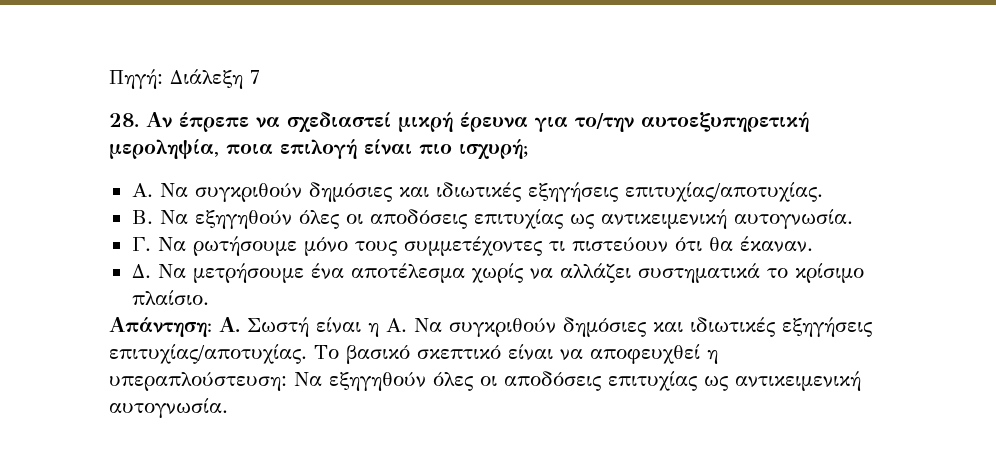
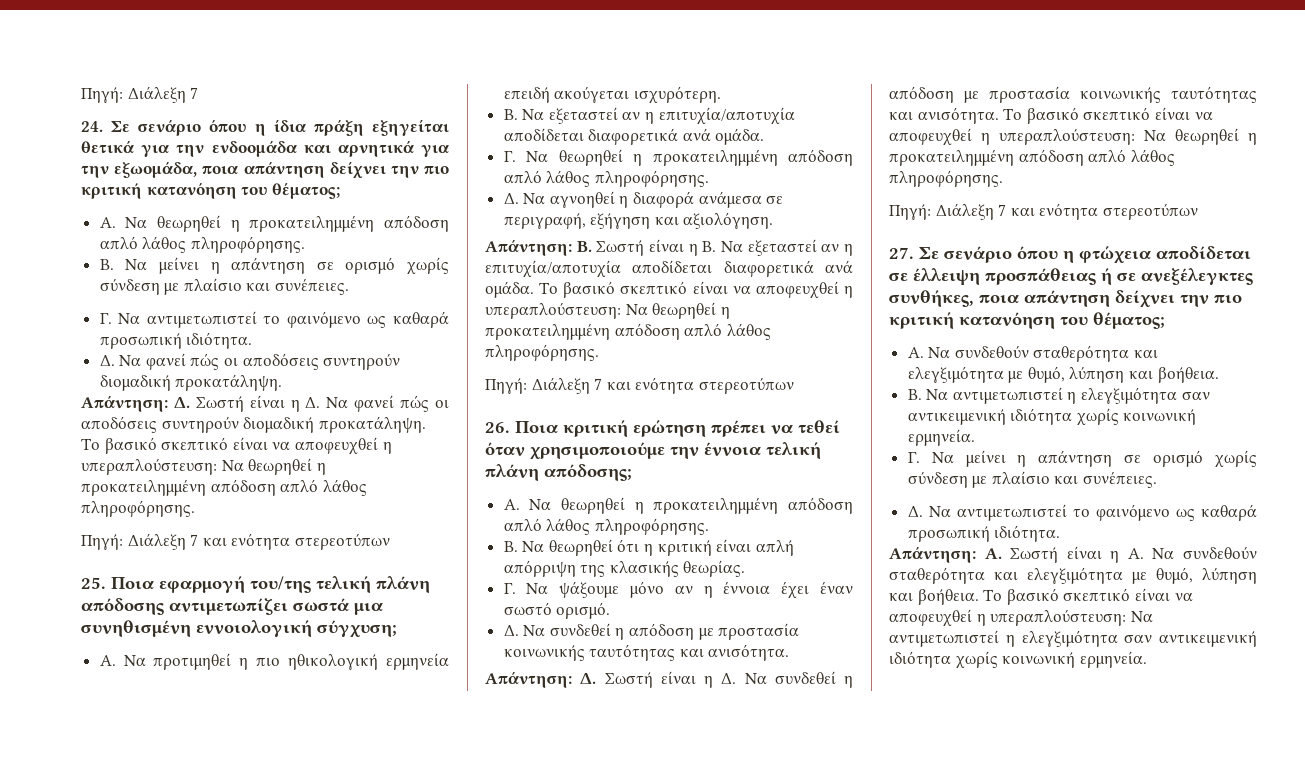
[109,112,809,132] [109,139,528,159] [131,182,823,202] [131,209,853,229] [131,236,813,256] [131,263,864,283] [131,290,209,305] [109,317,872,337] [109,344,718,364] [109,371,861,391] [109,398,228,418] 28. Αν έπρεπε να σχεδιαστεί μικρή έρευνα για το/την αυτοεξυπηρετική μεροληψία, ποια επιλογή είναι πιο ισχυρή; // Α. Να συγκριθούν δημόσιες και ιδιωτικές εξηγήσεις επιτυχίας/αποτυχίας. // Β. Να εξηγηθούν όλες οι αποδόσεις επιτυχίας ως αντικειμενική αυτογνωσία. // Γ. Να ρωτήσουμε μόνο τους συμμετέχοντες τι πιστεύουν ότι θα έκαναν. // Δ. Να μετρήσουμε ένα αποτέλεσμα χωρίς να αλλάζει συστηματικά το κρίσιμο πλαίσιο. // Απάντηση: Α. Σωστή είναι η Α. Να συγκριθούν δημόσιες και ιδιωτικές εξηγήσεις επιτυχίας/αποτυχίας. Το βασικό σκεπτικό είναι να αποφευχθεί η υπεραπλούστευση: Να εξηγηθούν όλες οι αποδόσεις επιτυχίας ως αντικειμενική αυτογνωσία. -> [81,119,449,136] [81,140,449,157] [81,161,449,179] [81,182,340,199] [99,215,450,232] [99,236,305,253] [99,257,449,275] [99,278,350,295] [99,311,450,328] [99,332,253,349] [99,353,401,370] [99,374,283,391] [81,395,450,412] [81,416,426,433] [81,437,392,455] [81,458,326,475] [81,479,367,496] [81,500,195,517] [81,533,390,550] [81,576,430,593] [81,598,383,615] [81,620,397,638] [99,653,449,670] [503,86,721,104] [503,107,795,125] [503,128,765,145] [503,149,853,166] [503,170,709,187] [503,191,784,208] [503,212,774,229] [485,239,853,256] [485,260,853,278] [485,281,853,299] [485,302,730,319] [485,323,771,340] [485,344,599,361] [485,377,794,394] [485,420,840,437] [485,442,821,460] [485,464,632,481] [503,497,853,514] [503,518,709,535] [503,539,794,556] [503,560,746,577] [503,581,853,599] [503,602,611,619] [503,623,800,640] [503,644,790,661] [485,671,853,688] [889,86,1257,103] [889,107,1213,124] [889,128,1257,146] [889,149,1175,166] [889,170,1003,187] [889,203,1198,220] [889,246,1251,264] [889,268,1253,285] [889,290,1242,308] [889,312,1165,329] [907,345,1159,362] [907,366,1219,383] [907,387,1210,404] [907,408,1197,426] [907,429,975,446] [907,450,1257,468] [907,471,1158,488] [907,504,1257,521] [907,525,1061,542] [889,546,1257,563] [889,567,1257,584] [889,588,1193,605] [889,609,1153,627] [889,630,1257,647] [889,651,1147,669] 24. Σε σενάριο όπου η ίδια πράξη εξηγείται θετικά για την ενδοομάδα και αρνητικά για την εξωομάδα, ποια απάντηση δείχνει την πιο κριτική κατανόηση του θέματος; // Α. Να θεωρηθεί η προκατειλημμένη απόδοση απλό λάθος πληροφόρησης. // Β. Να μείνει η απάντηση σε ορισμό χωρίς σύνδεση με πλαίσιο και συνέπειες. // Γ. Να αντιμετωπιστεί το φαινόμενο ως καθαρά προσωπική ιδιότητα. // Δ. Να φανεί πώς οι αποδόσεις συντηρούν διομαδική προκατάληψη. // Απάντηση: Δ. Σωστή είναι η Δ. Να φανεί πώς οι αποδόσεις συντηρούν διομαδική προκατάληψη. Το βασικό σκεπτικό είναι να αποφευχθεί η υπεραπλούστευση: Να θεωρηθεί η προκατειλημμένη απόδοση απλό λάθος πληροφόρησης. // Πηγή: Διάλεξη 7 και ενότητα στερεοτύπων // 25. Ποια εφαρμογή του/της τελική πλάνη απόδοσης αντιμετωπίζει σωστά μια συνηθισμένη εννοιολογική σύγχυση; // Α. Να προτιμηθεί η πιο ηθικολογική ερμηνεία επειδή ακούγεται ισχυρότερη. // Β. Να εξεταστεί αν η επιτυχία/αποτυχία αποδίδεται διαφορετικά ανά ομάδα. // Γ. Να θεωρηθεί η προκατειλημμένη απόδοση απλό λάθος πληροφόρησης. // Δ. Να αγνοηθεί η διαφορά ανάμεσα σε περιγραφή, εξήγηση και αξιολόγηση. // Απάντηση: Β. Σωστή είναι η Β. Να εξεταστεί αν η επιτυχία/αποτυχία αποδίδεται διαφορετικά ανά ομάδα. Το βασικό σκεπτικό είναι να αποφευχθεί η υπεραπλούστευση: Να θεωρηθεί η προκατειλημμένη απόδοση απλό λάθος πληροφόρησης. // Πηγή: Διάλεξη 7 και ενότητα στερεοτύπων // 26. Ποια κριτική ερώτηση πρέπει να τεθεί όταν χρησιμοποιούμε την έννοια τελική πλάνη απόδοσης; // Α. Να θεωρηθεί η προκατειλημμένη απόδοση απλό λάθος πληροφόρησης. // Β. Να θεωρηθεί ότι η κριτική είναι απλή απόρριψη της κλασικής θεωρίας. // Γ. Να ψάξουμε μόνο αν η έννοια έχει έναν σωστό ορισμό. // Δ. Να συνδεθεί η απόδοση με προστασία κοινωνικής ταυτότητας και ανισότητα. // Απάντηση: Δ. Σωστή είναι η Δ. Να συνδεθεί η απόδοση με προστασία κοινωνικής ταυτότητας και ανισότητα. Το βασικό σκεπτικό είναι να αποφευχθεί η υπεραπλούστευση: Να θεωρηθεί η προκατειλημμένη απόδοση απλό λάθος πληροφόρησης. // Πηγή: Διάλεξη 7 και ενότητα στερεοτύπων // 27. Σε σενάριο όπου η φτώχεια αποδίδεται σε έλλειψη προσπάθειας ή σε ανεξέλεγκτες συνθήκες, ποια απάντηση δείχνει την πιο κριτική κατανόηση του θέματος; // Α. Να συνδεθούν σταθερότητα και ελεγξιμότητα με θυμό, λύπηση και βοήθεια. // Β. Να αντιμετωπιστεί η ελεγξιμότητα σαν αντικειμενική ιδιότητα χωρίς κοινωνική ερμηνεία. // Γ. Να μείνει η απάντηση σε ορισμό χωρίς σύνδεση με πλαίσιο και συνέπειες. // Δ. Να αντιμετωπιστεί το φαινόμενο ως καθαρά προσωπική ιδιότητα. // Απάντηση: Α. Σωστή είναι η Α. Να συνδεθούν σταθερότητα και ελεγξιμότητα με θυμό, λύπηση και βοήθεια. Το βασικό σκεπτικό είναι να αποφευχθεί η υπεραπλούστευση: Να αντιμετωπιστεί η ελεγξιμότητα σαν αντικειμενική ιδιότητα χωρίς κοινωνική ερμηνεία.

